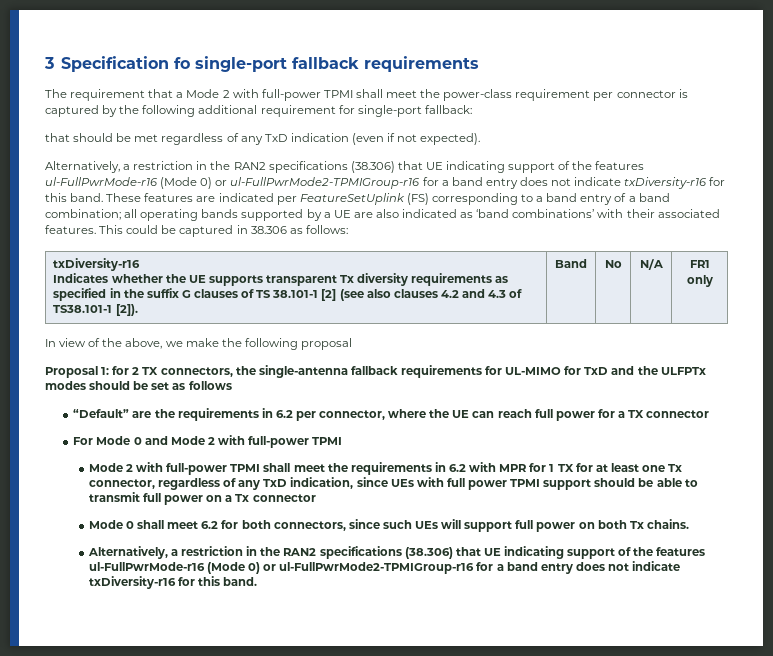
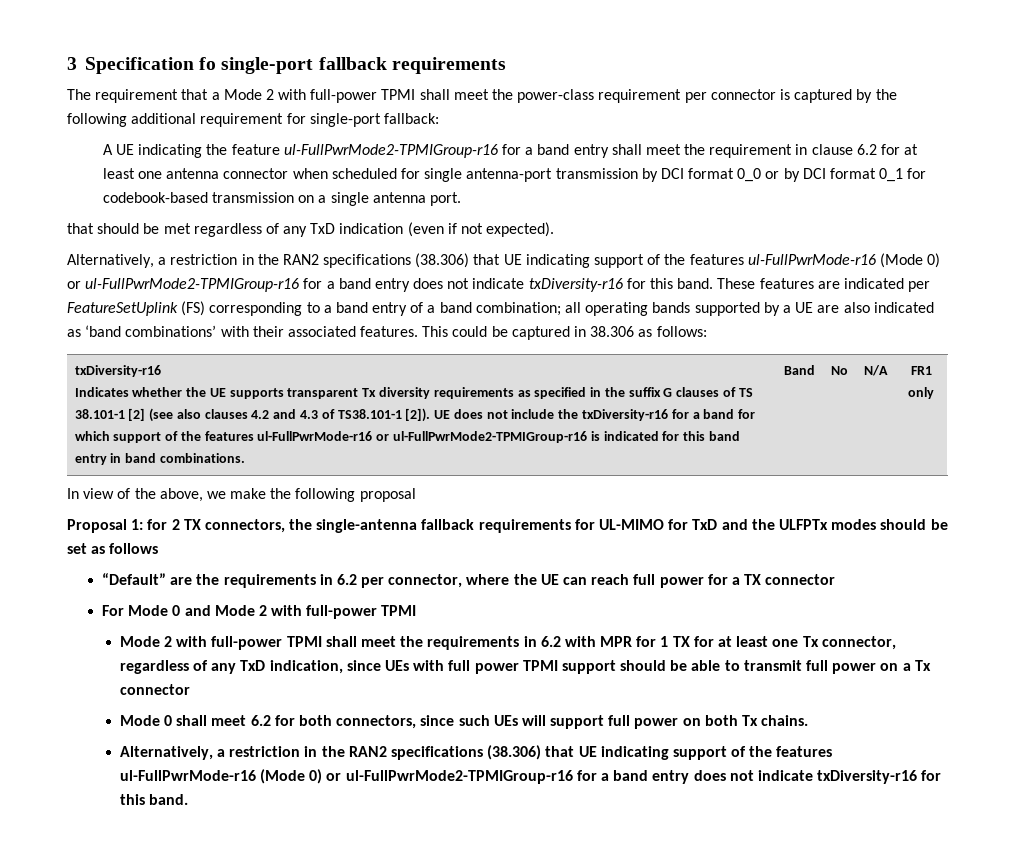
(472, 109) none -> [102,144,919,158] [102,168,927,182] [102,192,461,206] // A UE indicating the feature ul-FullPwrMode2-TPMIGroup-r16 for a band entry shall meet the requirement in clause 6.2 for at least one antenna connector when scheduled for single antenna-port transmission by DCI format 0_0 or by DCI format 0_1 for codebook-based transmission on a single antenna port.
(138, 310) none -> [434,409,756,421] [74,431,740,443] [74,453,245,465] UE does not include the txDiversity-r16 for a band for which support of the features ul-FullPwrMode-r16 or ul-FullPwrMode2-TPMIGroup-r16 is indicated for this band entry in band combinations.

